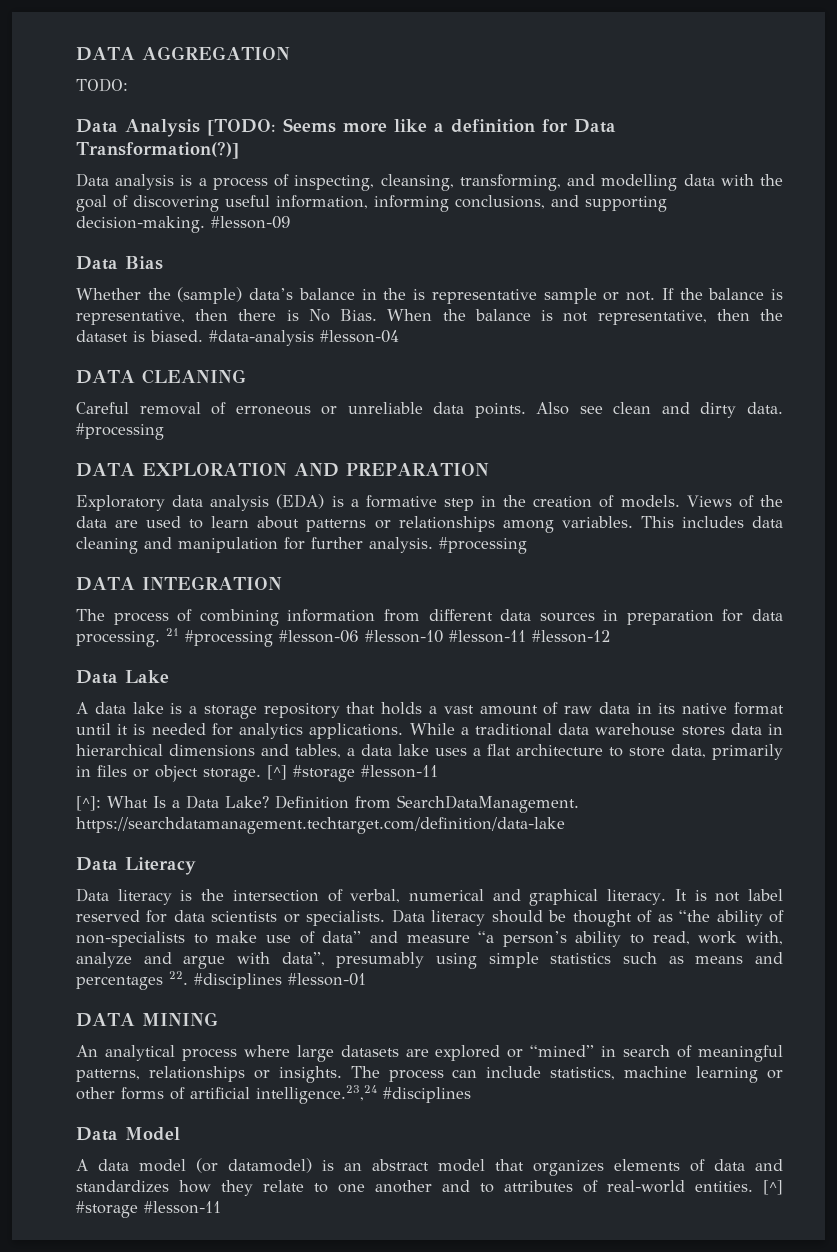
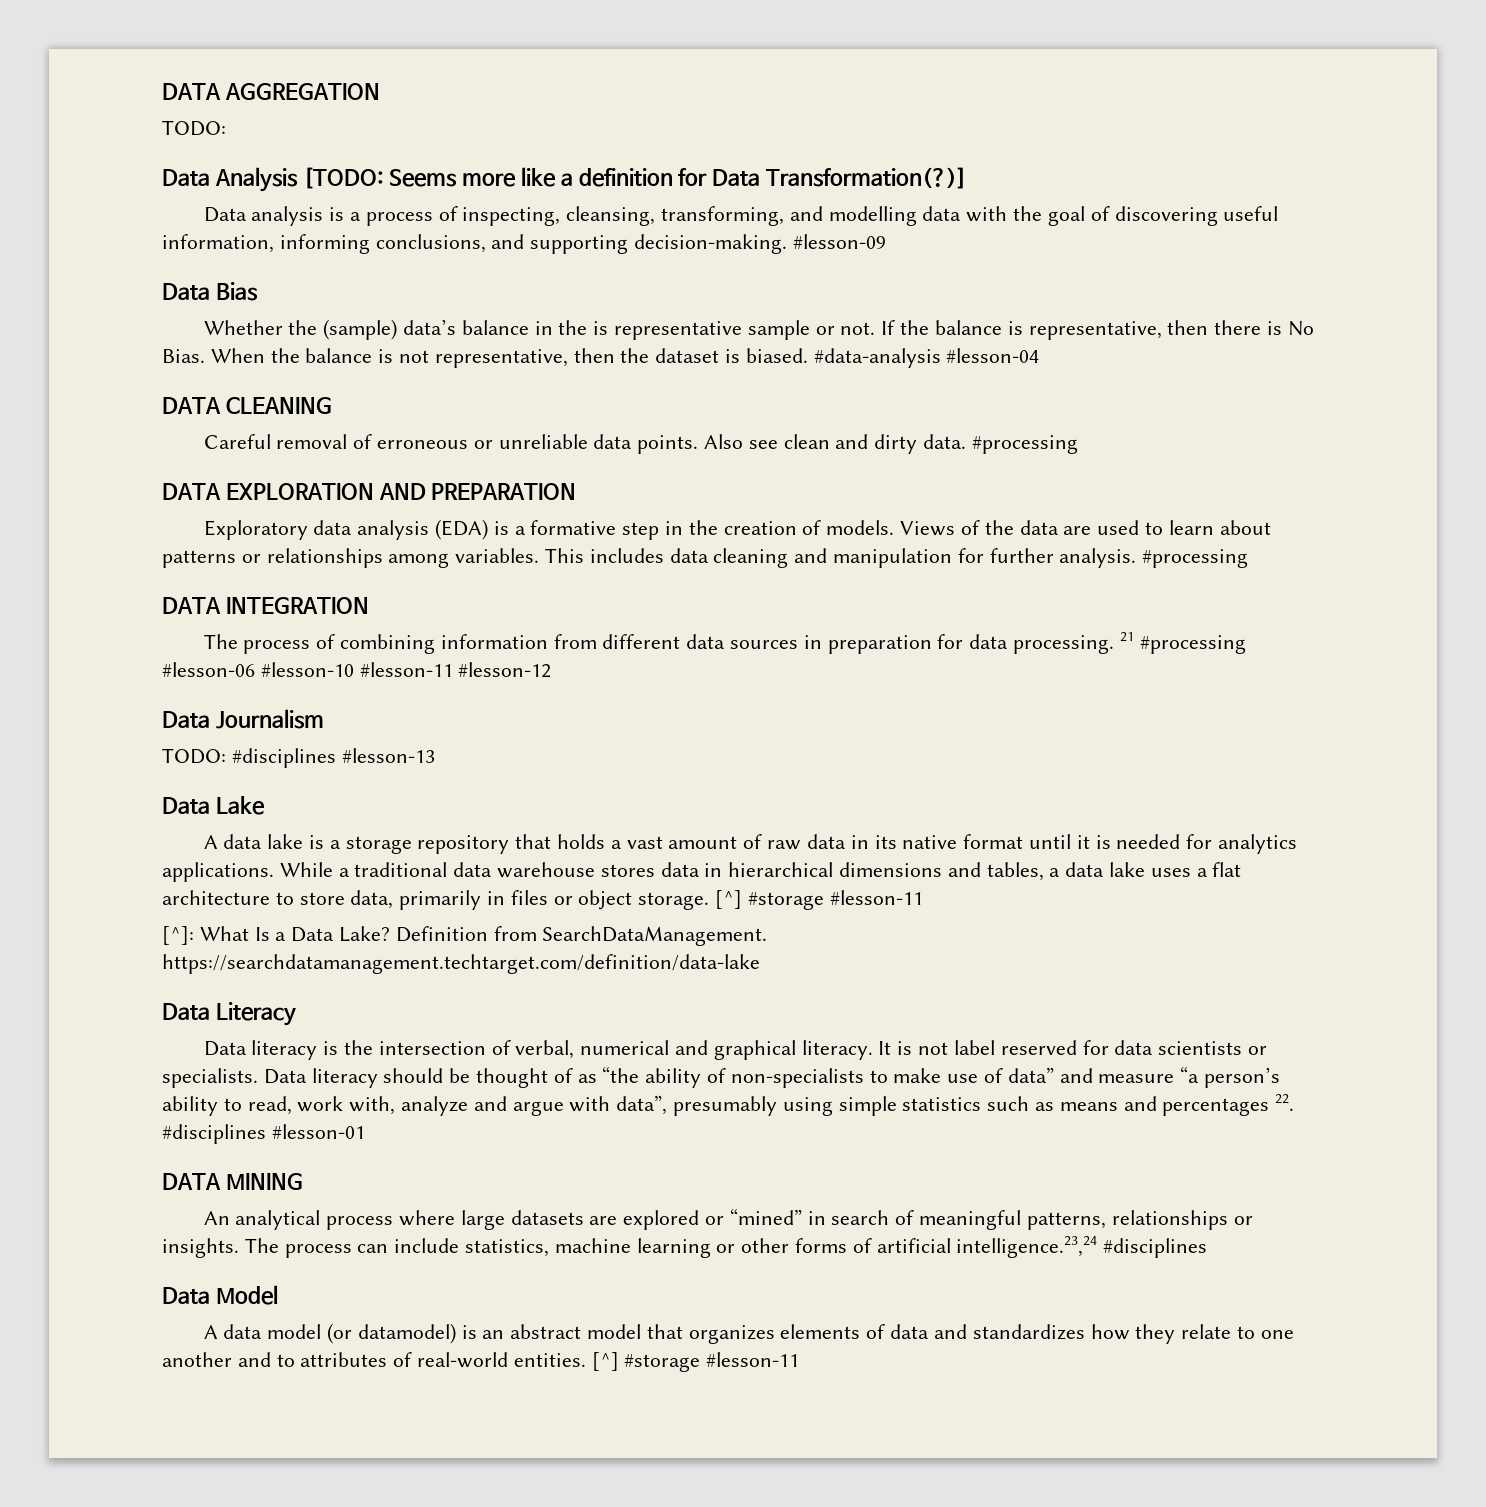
(610, 636) none -> [162,709,324,729] [162,748,435,768] // Data Journalism // TODO: #disciplines #lesson-13

